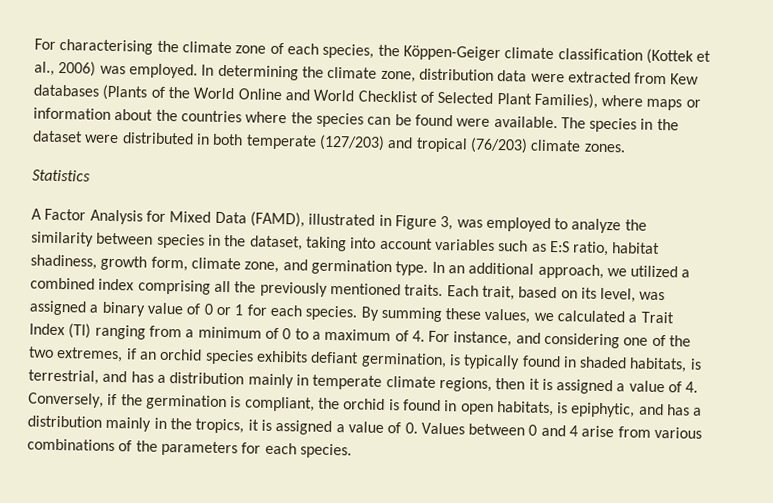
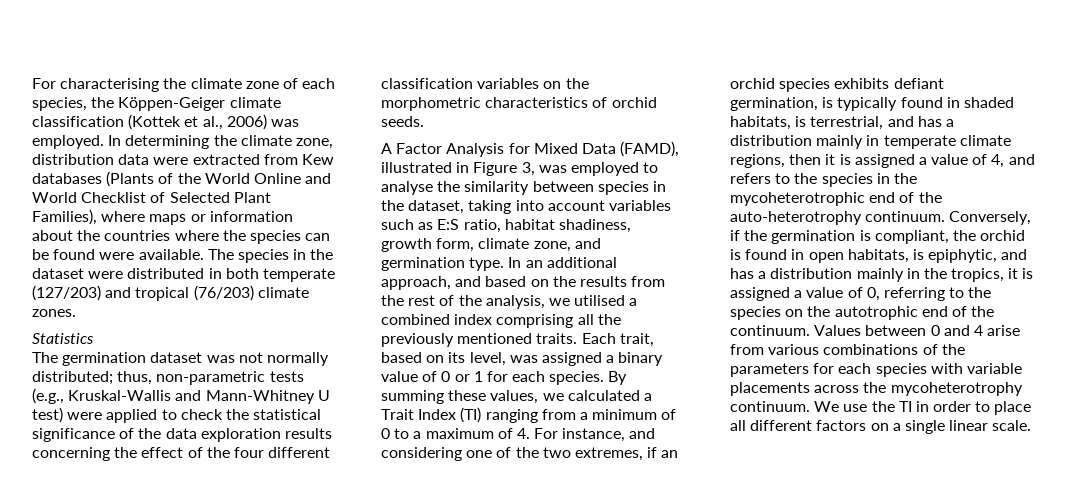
(91, 175) none -> [32,352,329,366] [32,371,304,385] [32,388,330,404] [32,407,322,423] [32,428,332,442] [32,447,331,461] [381,78,589,89] [381,97,657,111] [381,116,424,127] // The germination dataset was not normally distributed; thus, non-parametric tests (e.g., Kruskal-Wallis and Mann-Whitney U test) were applied to check the statistical significance of the data exploration results concerning the effect of the four different classification variables on the morphometric characteristics of orchid seeds.
[571,218,622,234] analyze -> [381,181,433,195] analyse
[606,265,679,278] we utilized -> [455,276,666,287] [381,295,626,309] and based on the results from the rest of the analysis, we utilised
[685,381,699,393] 4. -> [991,154,1035,168] [730,173,917,187] [730,192,942,206] [730,211,946,225] 4, and refers to the species in the mycoheterotrophic end of the auto-heterotrophy continuum.
[404,422,418,434] 0. -> [866,287,992,301] [730,306,995,320] [730,325,810,336] 0, referring to the species on the autotrophic end of the continuum.
[299,443,352,459] species. -> [875,363,1022,377] [730,382,1023,396] [730,401,1032,415] [730,420,1032,434] species with variable placements across the mycoheterotrophy continuum. We use the TI in order to place all different factors on a single linear scale.

